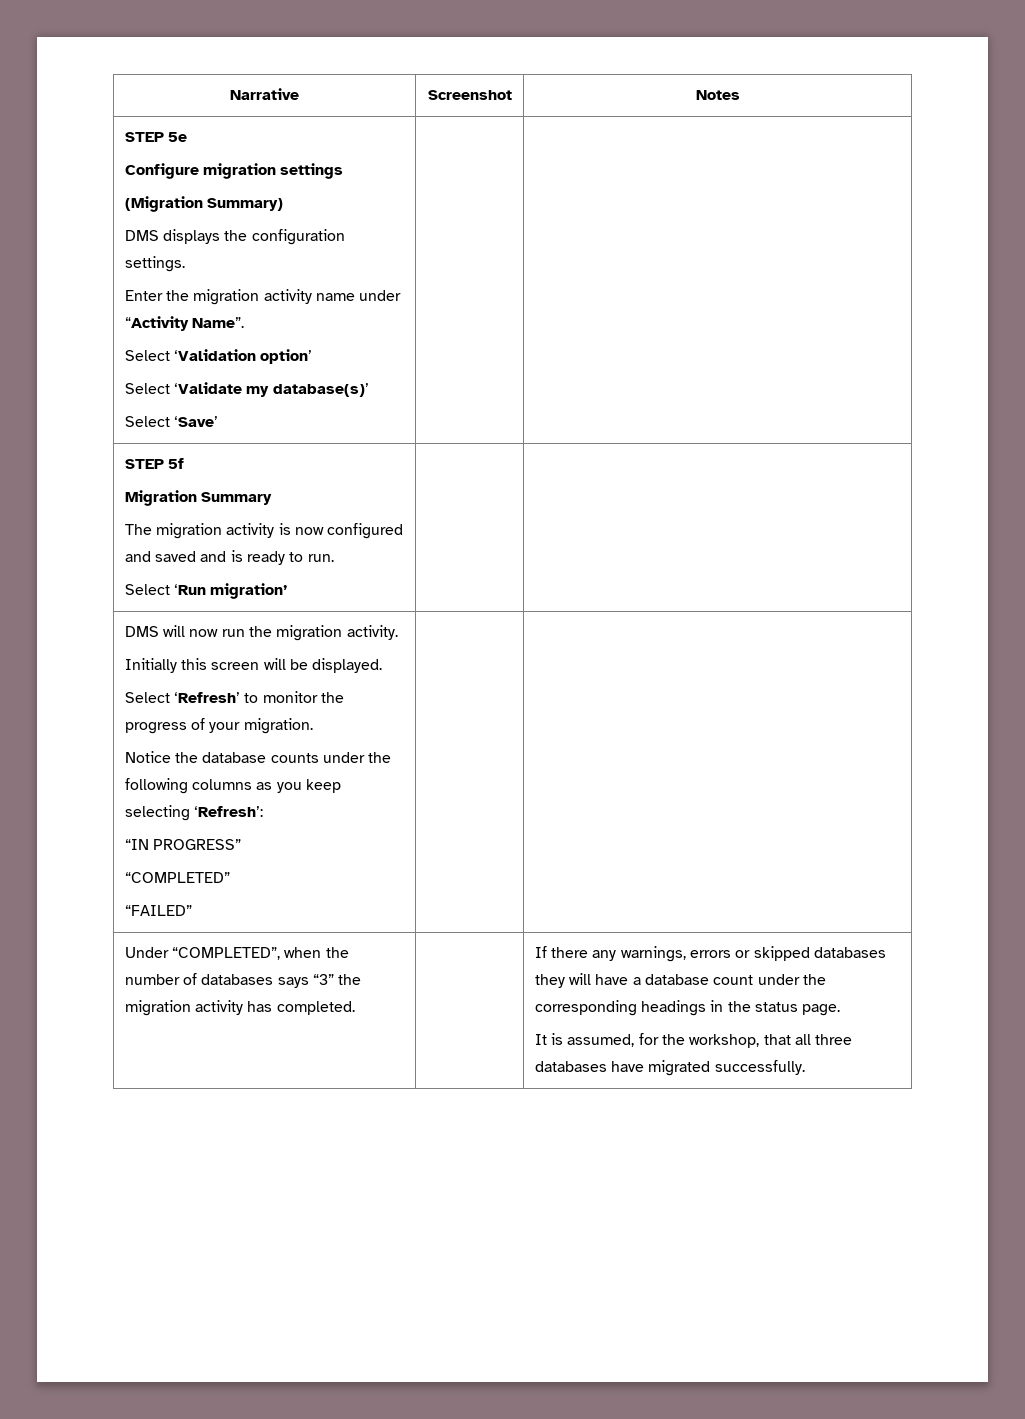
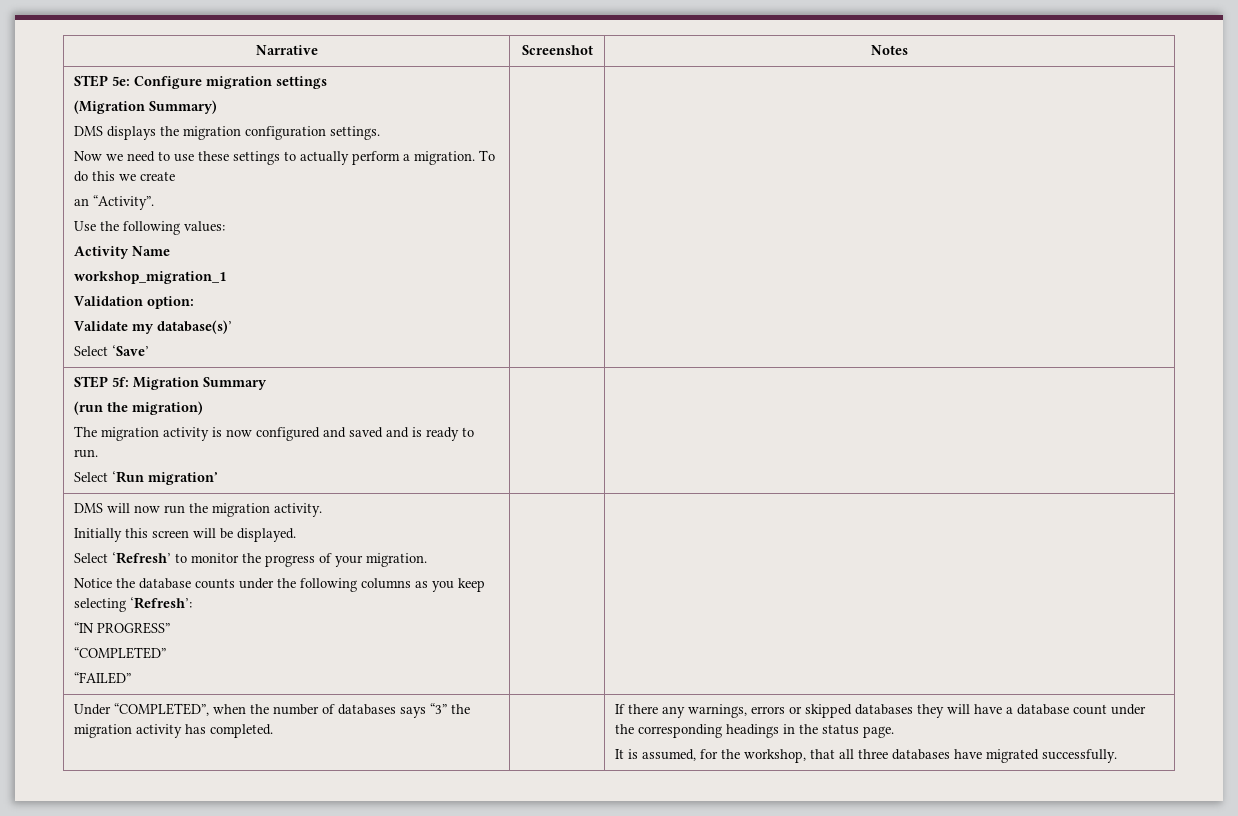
[167,132,187,142] 5e // -> [112,76,131,86] 5e:
(248, 235) none -> [183,126,242,140] migration
[124,289,402,305] [124,316,244,331] [124,349,313,364] [124,382,242,394] Enter the migration activity name under “Activity Name”. // Select ‘Validation option’ // Select ‘Validate -> [74,150,496,165] [74,171,176,182] [74,195,155,210] [74,221,226,235] [74,246,171,259] [74,271,227,284] [74,296,195,309] [74,321,129,331] Now we need to use these settings to actually perform a migration. To do this we create // an “Activity”. // Use the following values: // Activity Name // workshop_migration_1 // Validation option: // Validate
[167,458,184,469] 5f // -> [112,377,130,387] 5f:
(272, 498) none -> [74,401,204,415] // (run the migration)

